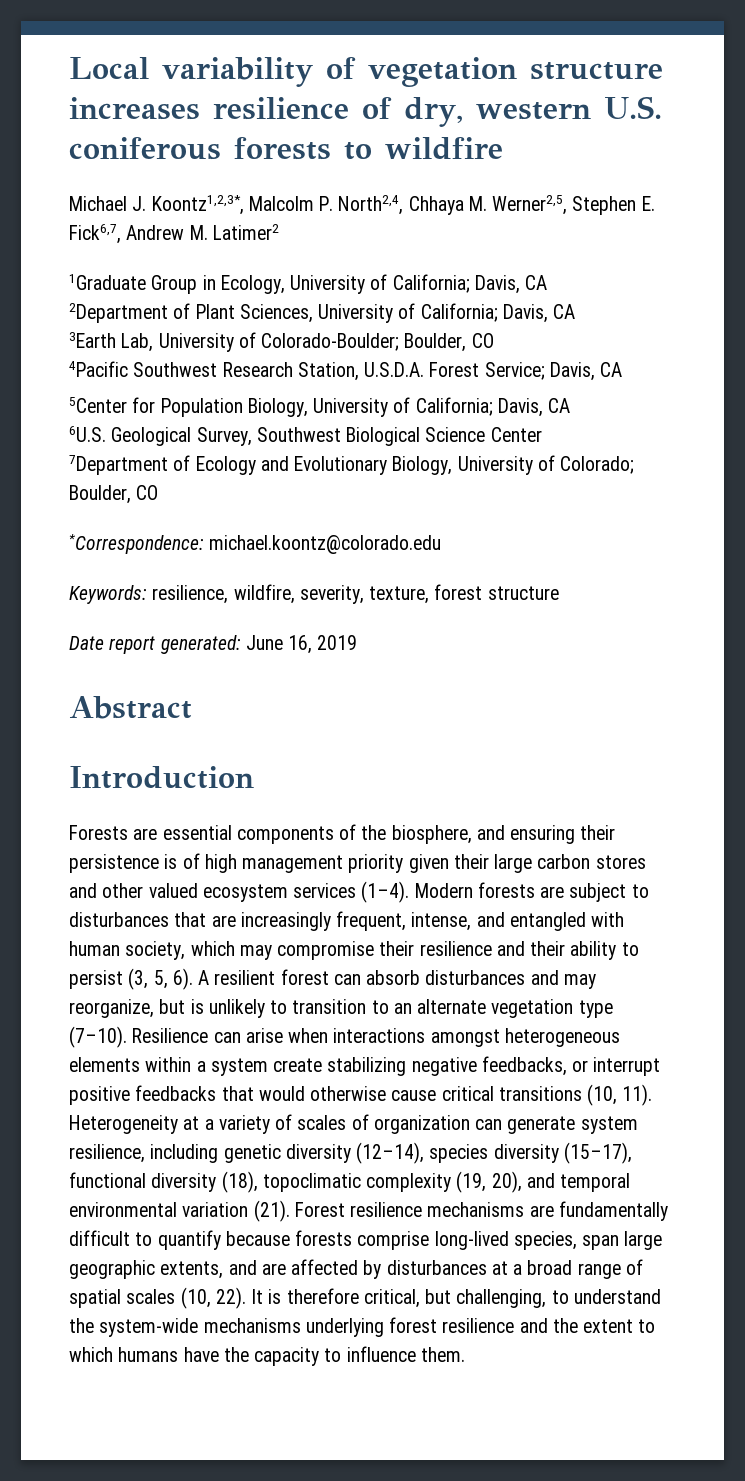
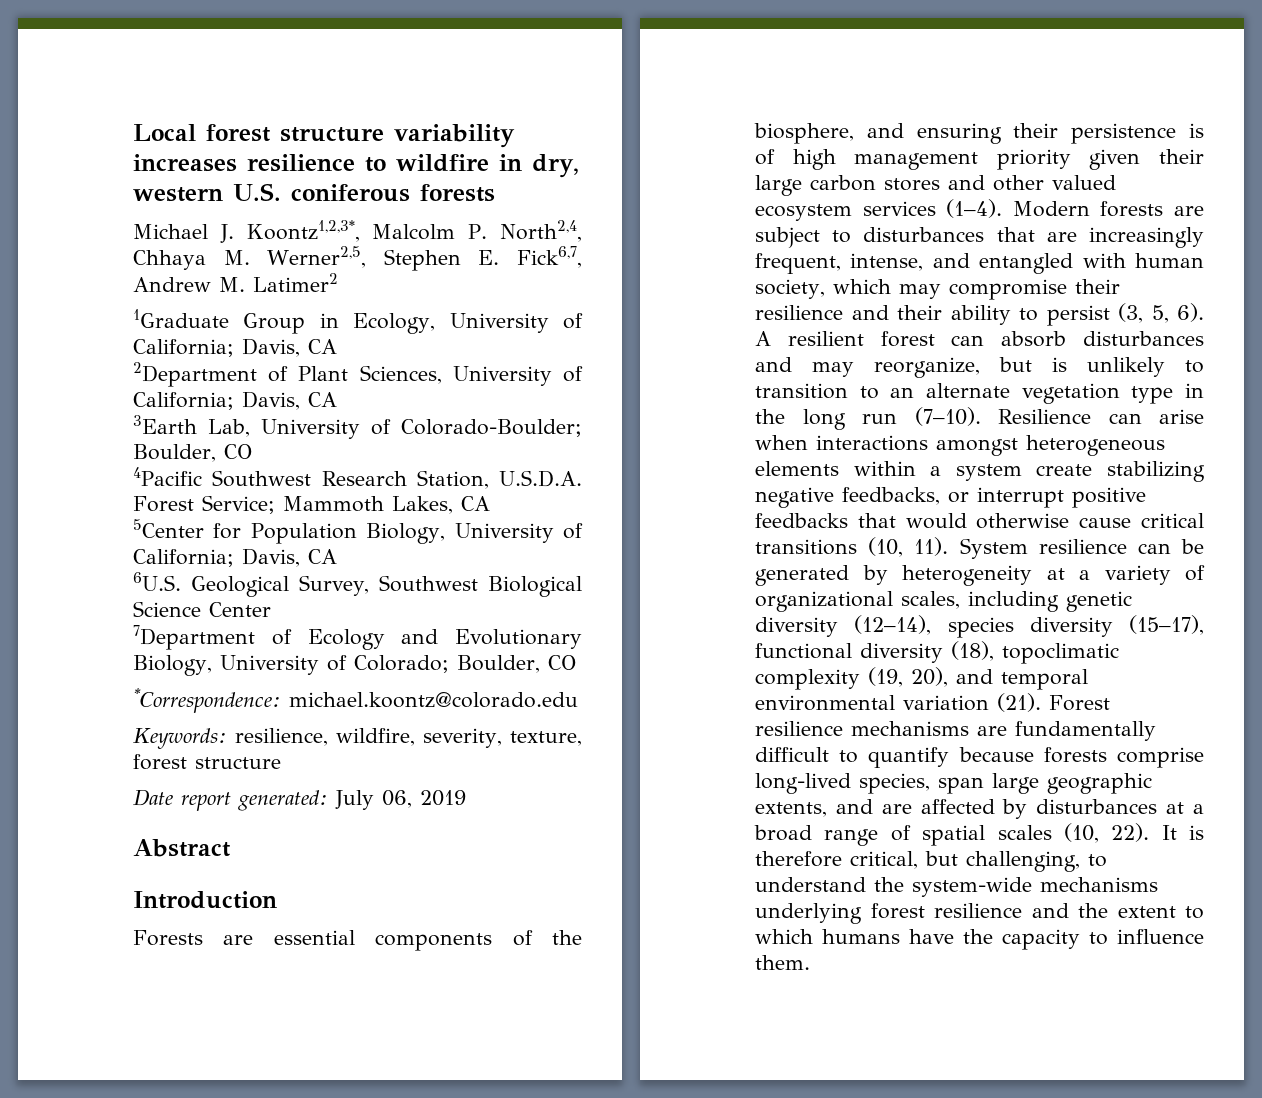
[162,57,663,87] [69,97,392,120] variability of vegetation structure increases resilience of -> [206,124,515,148] [133,154,522,172] forest structure variability increases resilience to wildfire in
[344,137,503,160] to wildfire -> (495, 193) none
[549,362,595,381] Davis, -> [283,496,453,514] Mammoth Lakes,
[245,635,313,654] June 16, -> [335,790,412,810] July 06,
(613, 1009) none -> [1185,383,1204,398] [755,409,897,430] in the long run
[69,1114,638,1134] [69,1144,145,1163] Heterogeneity at a variety of scales of organization can generate system resilience, -> [959,538,1204,559] [755,565,1205,586] [755,591,960,612] System resilience can be generated by heterogeneity at a variety of organizational scales,

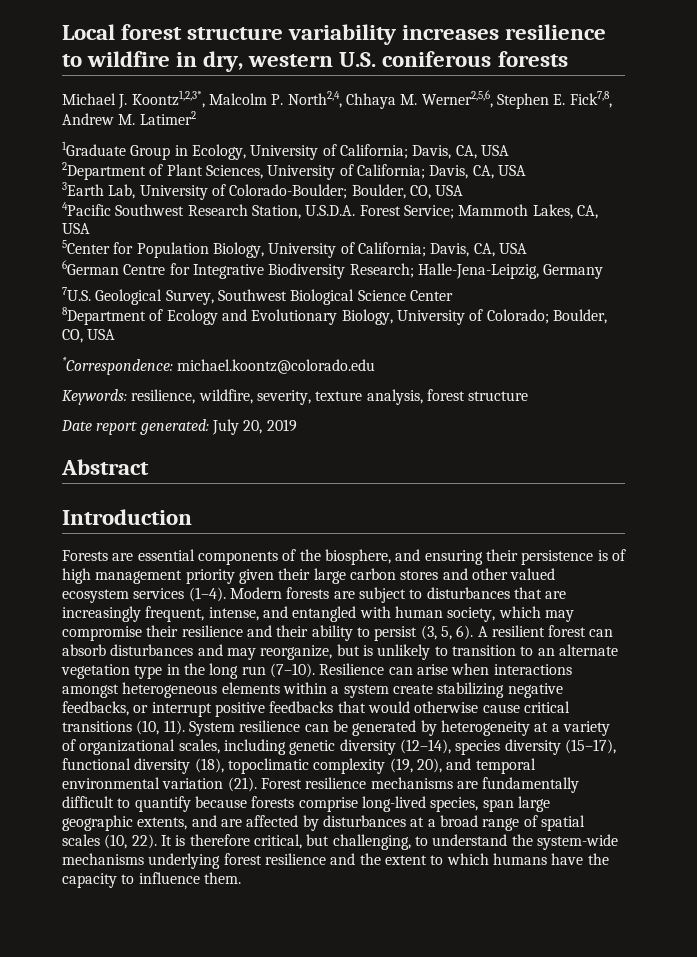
[267,246,367,268] Werner2,5, -> [421,90,493,108] Werner2,5,6,
[517,246,582,268] Fick6,7, -> [569,91,612,108] Fick7,8,
[308,339,337,354] CA -> [455,145,509,159] CA, USA
[308,392,337,407] CA -> [472,165,526,179] CA, USA
[223,444,252,459] CO -> [409,185,464,199] CO, USA
[461,496,490,511] CA -> [576,205,598,219] [62,223,90,234] CA, USA
[308,549,337,564] [133,572,181,591] CA // 6U.S. -> [473,243,527,257] [62,260,604,279] [62,287,91,301] CA, USA // 6German Centre for Integrative Biodiversity Research; Halle-Jena-Leipzig, Germany // 7U.S.
[133,625,255,650] 7Department -> [62,307,146,325] 8Department
[547,655,576,670] CO -> [62,329,116,343] CO, USA
[510,731,582,746] texture, -> [315,389,423,405] texture analysis,
[382,790,412,808] 06, -> [243,420,263,434] 20,

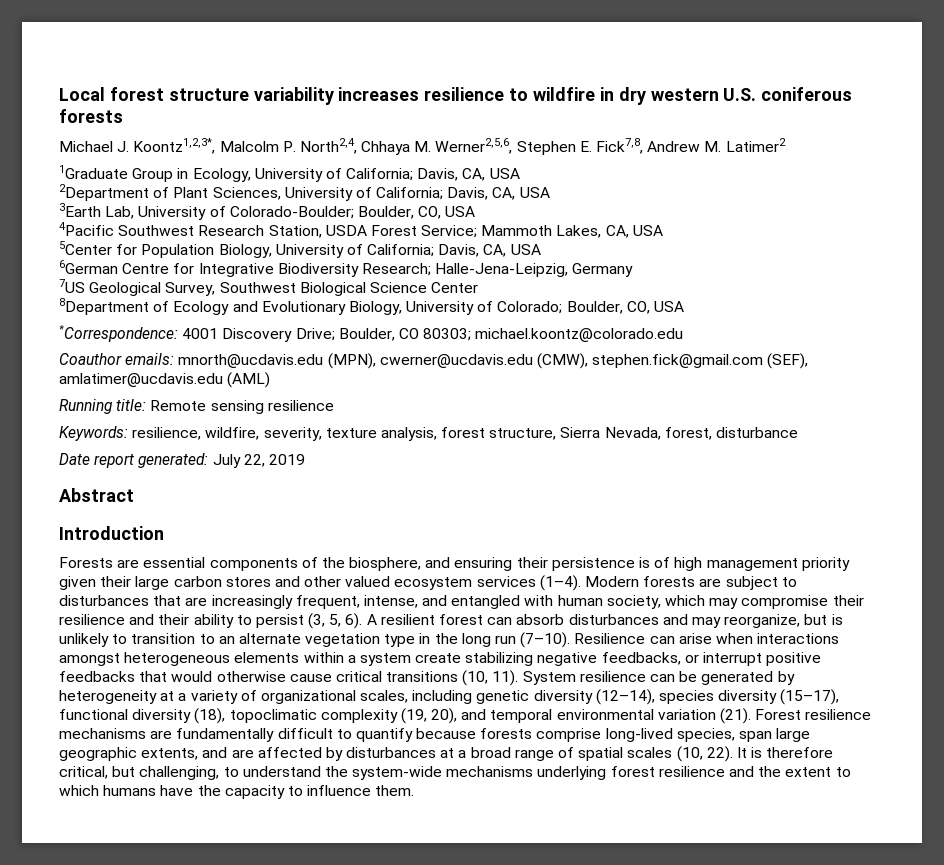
[203,51,244,72] dry, -> [618,87,646,105] dry
[305,205,356,216] U.S.D.A. -> [325,225,367,236] USDA
[62,287,91,301] 7U.S. -> [59,279,85,293] 7US
[177,359,376,374] michael.koontz@colorado.edu -> [182,328,684,342] [59,353,809,369] [59,372,271,388] [59,399,334,414] 4001 Discovery Drive; Boulder, CO 80303; michael.koontz@colorado.edu // Coauthor emails: mnorth@ucdavis.edu (MPN), cwerner@ucdavis.edu (CMW), stephen.fick@gmail.com (SEF), amlatimer@ucdavis.edu (AML) // Running title: Remote sensing resilience
[468,391,529,401] structure -> [489,427,799,440] structure, Sierra Nevada, forest, disturbance
[243,420,263,434] 20, -> [243,454,265,467] 22,

